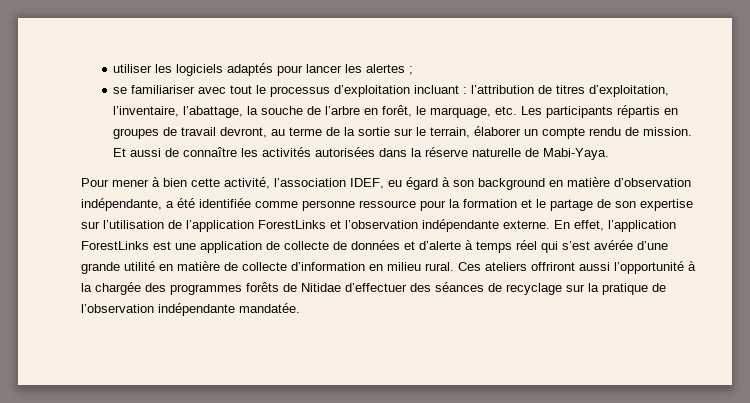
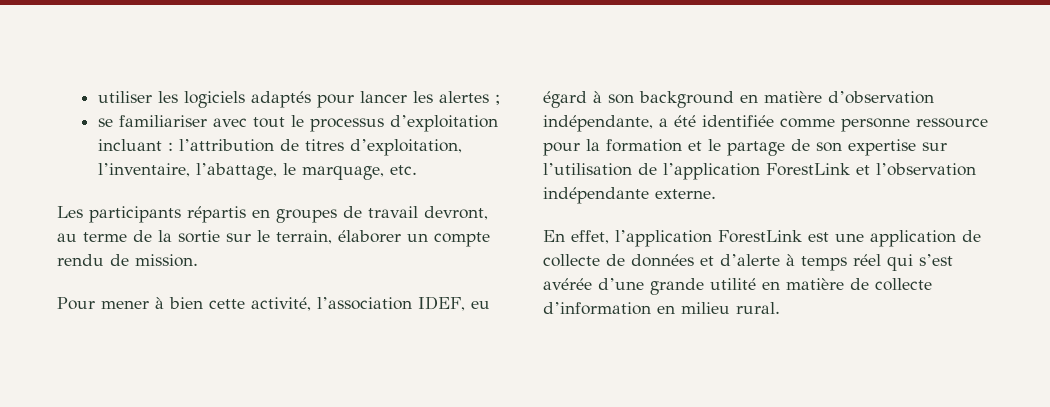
[247,105,413,117] la souche de l’arbre en forêt, -> (277, 171) none
(518, 110) none -> (417, 170) //
[113,147,610,160] Et aussi de connaître les activités autorisées dans la réserve naturelle de Mabi-Yaya. -> (198, 260) none
[258,220,326,229] ForestLinks -> [766,163,850,176] ForestLink
(550, 224) none -> (716, 194) //
[81,241,149,250] ForestLinks -> [718,230,802,243] ForestLink
[458,261,696,274] [81,282,666,295] [81,303,300,316] Ces ateliers offriront aussi l’opportunité à la chargée des programmes forêts de Nitidae d’effectuer des séances de recyclage sur la pratique de l’observation indépendante mandatée. -> (780, 308) none

